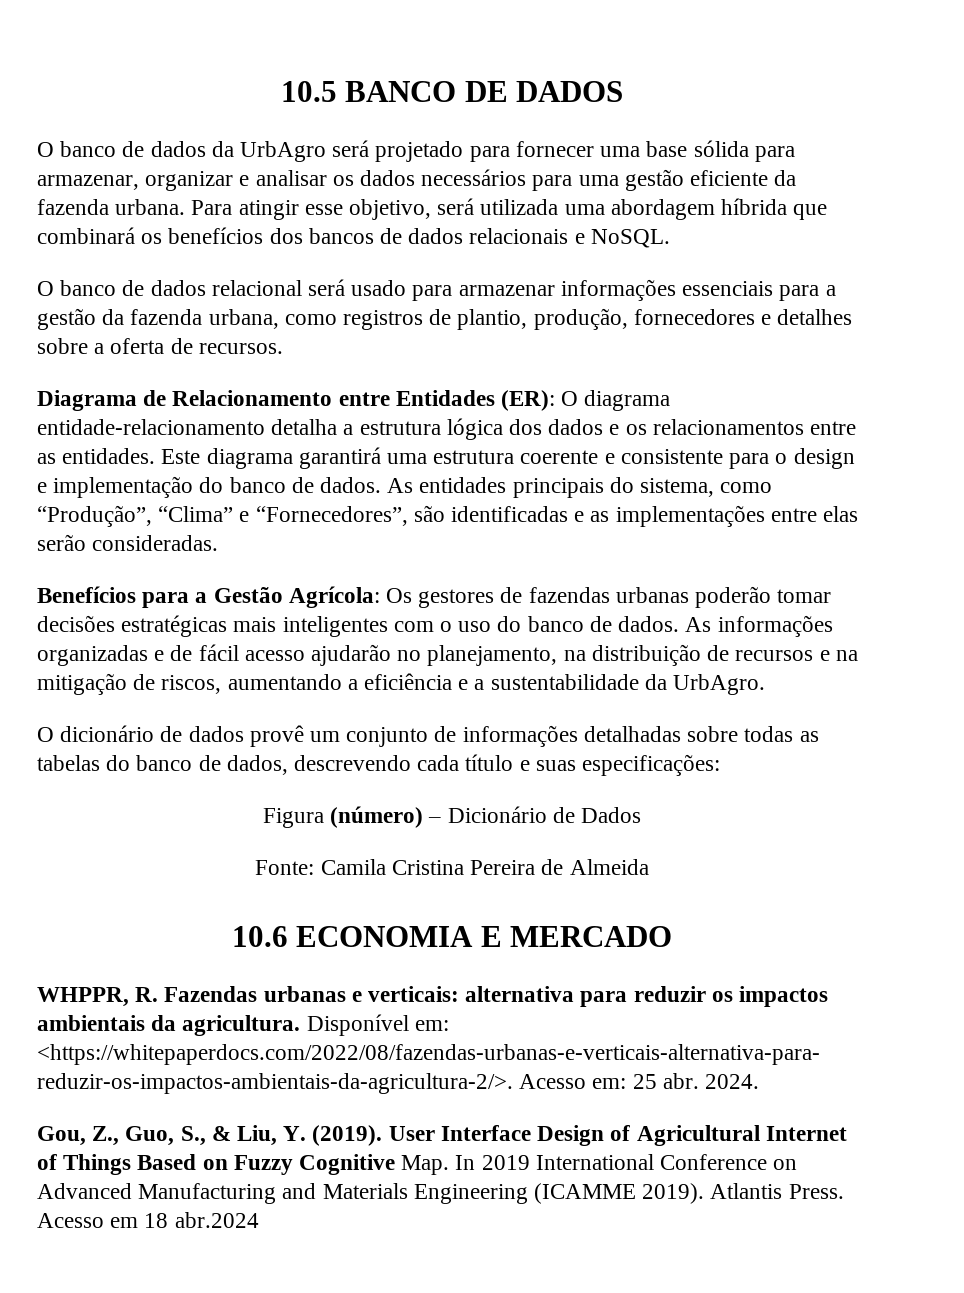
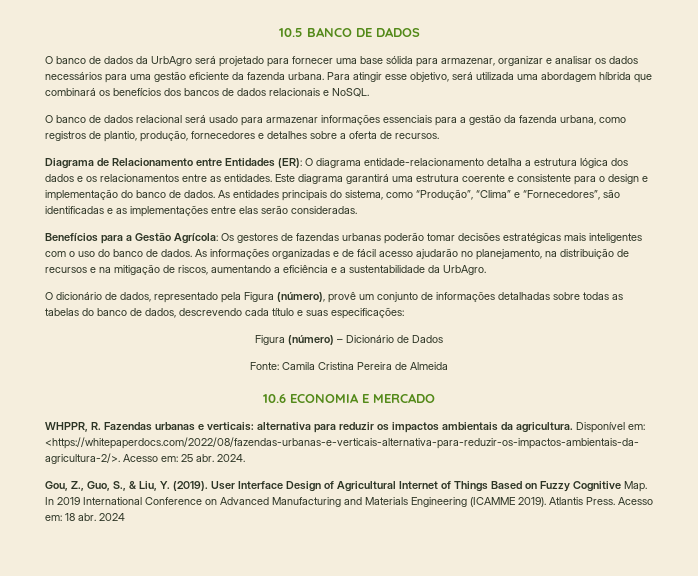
[188,726,244,742] dados -> [120,292,325,303] dados, representado pela Figura (número),
[110,1212,259,1228] em 18 abr.2024 -> [45,513,125,521] em: 18 abr. 2024

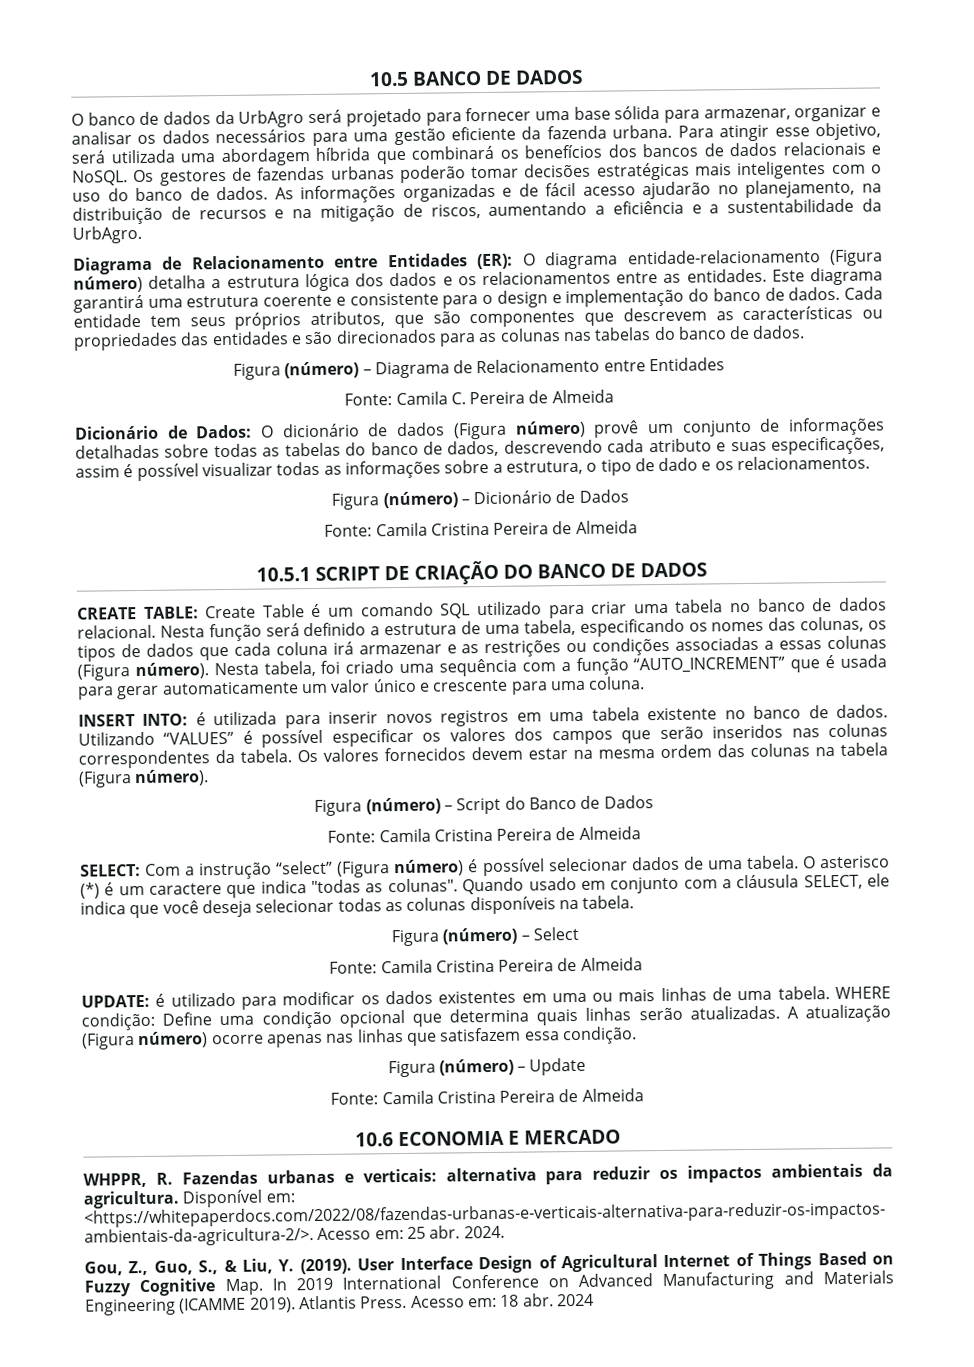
[45,114,626,126] [45,130,439,142] [45,158,628,169] [45,174,648,185] [45,189,620,201] [45,205,357,217] [45,232,218,244] // O banco de dados relacional será usado para armazenar informações essenciais para a gestão da fazenda urbana, como registros de plantio, produção, fornecedores e detalhes sobre a oferta de recursos. // Diagrama de Relacionamento entre Entidades (ER): O diagrama entidade-relacionamento detalha a estrutura lógica dos dados e os relacionamentos entre as entidades. Este diagrama garantirá uma estrutura coerente e consistente para o design e implementação do banco de dados. As entidades principais do sistema, como “Produção”, “Clima” e “Fornecedores”, são identificadas e as implementações entre elas serão consideradas. // Benefícios para a Gestão Agrícola: -> (128, 178) none
[45,292,325,303] O dicionário de dados, representado pela Figura (número), -> [73,249,883,275] [73,267,883,293] [73,286,884,313] [73,305,883,330] [73,325,806,351] [232,357,726,380] [344,389,614,406] [75,420,586,440] Diagrama de Relacionamento entre Entidades (ER): O diagrama entidade-relacionamento (Figura número) detalha a estrutura lógica dos dados e os relacionamentos entre as entidades. Este diagrama garantirá uma estrutura coerente e consistente para o design e implementação do banco de dados. Cada entidade tem seus próprios atributos, que são componentes que descrevem as características ou propriedades das entidades e são direcionados para as colunas nas tabelas do banco de dados. // Figura (número) – Diagrama de Relacionamento entre Entidades // Fonte: Camila C. Pereira de Almeida // Dicionário de Dados: O dicionário de dados (Figura número)
[272,308,294,316] título -> [648,438,712,453] atributo
[331,307,404,319] especificações: -> [771,436,886,455] [75,455,871,482] especificações, assim é possível visualizar todas as informações sobre a estrutura, o tipo de dado e os relacionamentos.
(448, 366) none -> [255,560,707,585] [77,597,887,620] [77,616,888,642] [77,635,887,662] [77,654,887,681] [78,676,646,700] [78,704,889,729] [78,723,888,748] [78,742,888,769] [78,769,210,788] [314,795,654,816] [327,826,641,843] [80,855,891,880] [80,873,891,899] [80,895,635,919] [391,926,579,947] [329,957,643,974] [81,986,891,1010] [81,1004,891,1031] [82,1026,637,1050] [387,1057,587,1078] [330,1088,644,1105] // 10.5.1 SCRIPT DE CRIAÇÃO DO BANCO DE DADOS // CREATE TABLE: Create Table é um comando SQL utilizado para criar uma tabela no banco de dados relacional. Nesta função será definido a estrutura de uma tabela, especificando os nomes das colunas, os tipos de dados que cada coluna irá armazenar e as restrições ou condições associadas a essas colunas (Figura número). Nesta tabela, foi criado uma sequência com a função “AUTO_INCREMENT” que é usada para gerar automaticamente um valor único e crescente para uma coluna. // INSERT INTO: é utilizada para inserir novos registros em uma tabela existente no banco de dados. Utilizando “VALUES” é possível especificar os valores dos campos que serão inseridos nas colunas correspondentes da tabela. Os valores fornecidos devem estar na mesma ordem das colunas na tabela (Figura número). // Figura (número) – Script do Banco de Dados // Fonte: Camila Cristina Pereira de Almeida // SELECT: Com a instrução “select” (Figura número) é possível selecionar dados de uma tabela. O asterisco (*) é um caractere que indica "todas as colunas". Quando usado em conjunto com a cláusula SELECT, ele indica que você deseja selecionar todas as colunas disponíveis na tabela. // Figura (número) – Select // Fonte: Camila Cristina Pereira de Almeida // UPDATE: é utilizado para modificar os dados existentes em uma ou mais linhas de uma tabela. WHERE condição: Define uma condição opcional que determina quais linhas serão atualizadas. A atualização (Figura número) ocorre apenas nas linhas que satisfazem essa condição. // Figura (número) – Update // Fonte: Camila Cristina Pereira de Almeida

